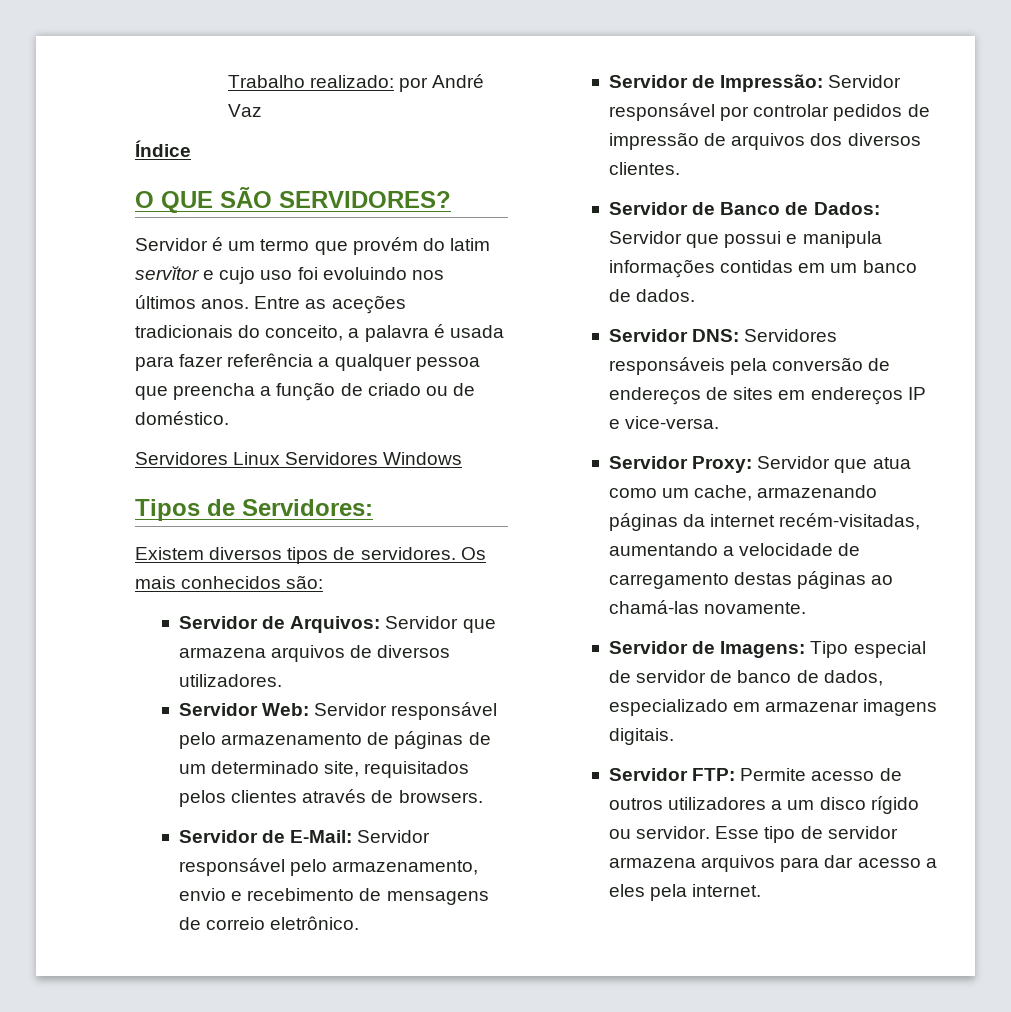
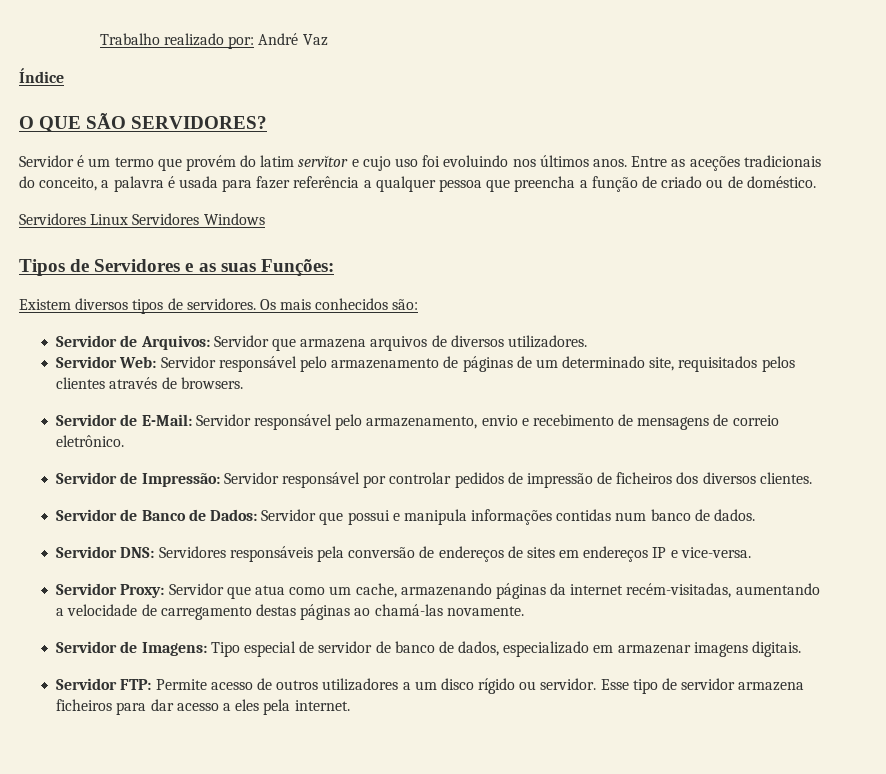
[309,75,429,92] realizado: por -> [164,33,255,49] realizado por:
[242,499,373,516] Servidores: -> [94,259,334,276] Servidores e as suas Funções:
[731,133,806,150] arquivos -> [616,472,673,484] ficheiros
[798,263,858,273] em um -> [615,512,647,521] num
[701,855,776,872] arquivos -> [56,699,113,711] ficheiros

